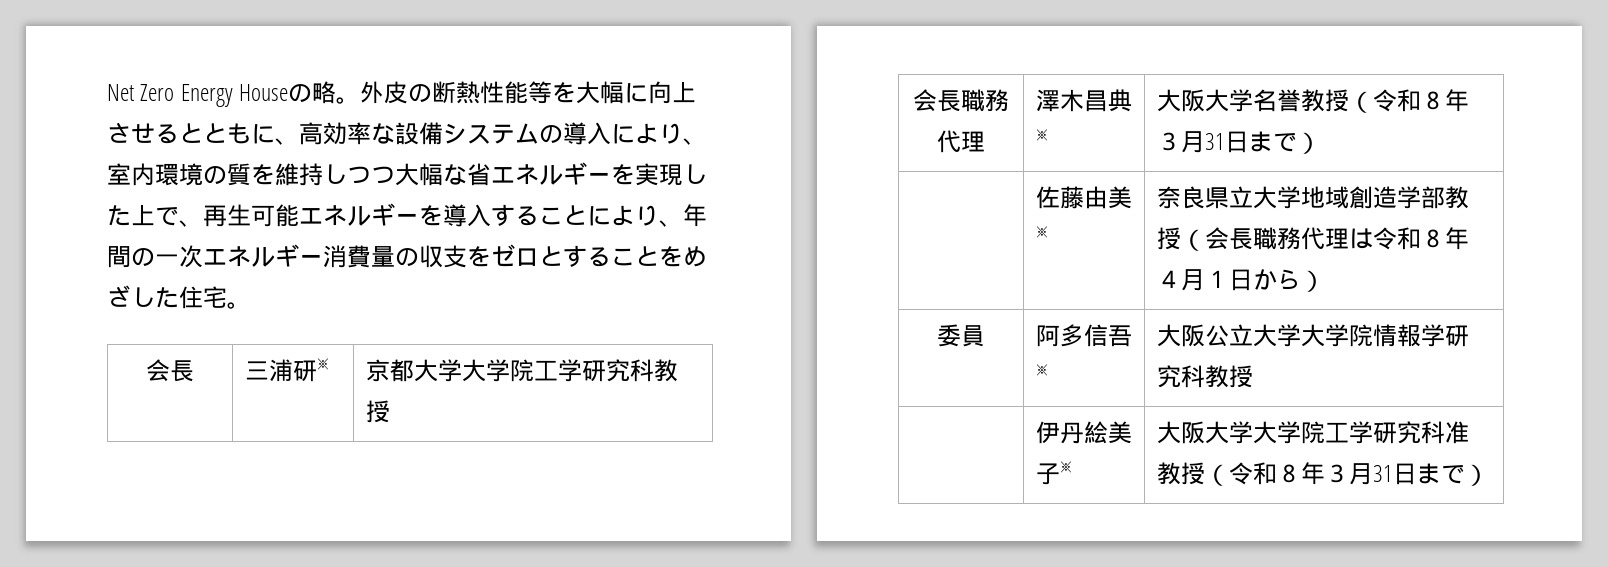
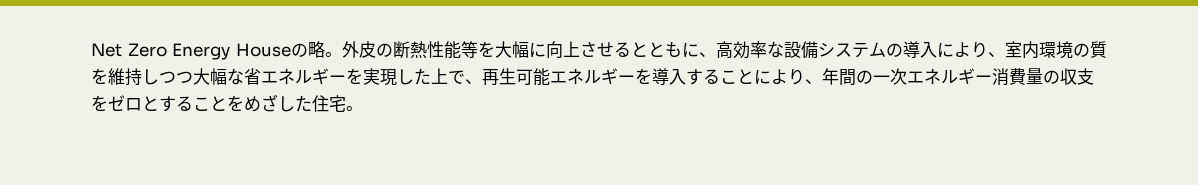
[146,359,194,382] [244,358,329,382] [365,359,678,382] [365,400,390,423] [913,89,1009,112] [937,130,985,153] [1035,89,1132,112] [1035,129,1048,141] [1156,89,1469,113] [1156,131,1321,154] [1035,186,1132,209] [1035,226,1048,238] [1156,186,1469,209] [1156,227,1469,251] [1156,269,1325,292] [937,324,985,347] [1035,324,1132,347] [1035,364,1048,376] [1156,324,1469,347] [1156,365,1253,388] [1035,421,1132,444] [1035,461,1072,485] [1156,421,1469,444] [1156,462,1489,486] // 会長 | 三浦研※ | 京都大学大学院工学研究科教授 // 会長職務代理 | 澤木昌典※ | 大阪大学名誉教授（令和８年３月31日まで） // | 佐藤由美※ | 奈良県立大学地域創造学部教授（会長職務代理は令和８年４月１日から） // 委員 | 阿多信吾※ | 大阪公立大学大学院情報学研究科教授 // | 伊丹絵美子※ | 大阪大学大学院工学研究科准教授（令和８年３月31日まで） -> (363, 108) none

